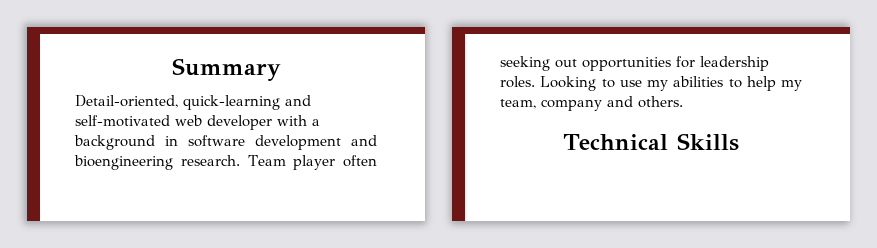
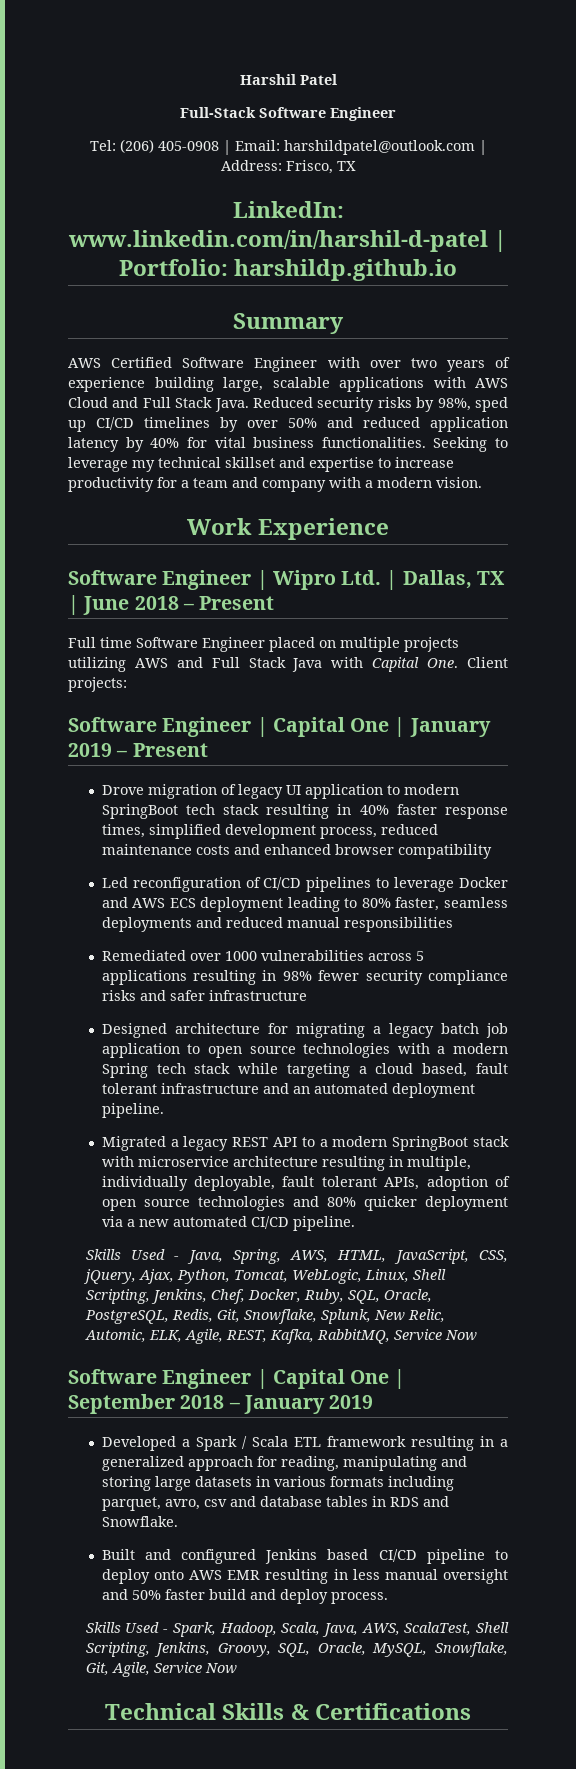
[171,58,281,81] [75,95,311,110] [75,115,320,130] [74,135,377,150] [74,155,377,170] [500,56,769,71] [500,76,802,91] [500,96,683,111] Summary // Detail-oriented, quick-learning and self-motivated web developer with a background in software development and bioengineering research. Team player often seeking out opportunities for leadership roles. Looking to use my abilities to help my team, company and others. -> [239,74,337,85] [180,107,396,121] [89,139,487,155] [220,160,356,174] [232,201,344,218] [67,230,508,252] [118,259,458,281] [233,313,344,334] [68,357,510,372] [68,377,508,392] [68,397,508,412] [68,417,508,432] [68,437,508,452] [68,457,454,472] [68,477,482,492] [187,518,389,540] [68,570,505,590] [68,595,275,615] [68,637,459,652] [68,657,509,672] [68,677,127,692] [68,717,491,737] [68,743,208,757] [101,784,459,799] [101,804,509,819] [101,824,438,839] [101,844,492,859] [101,877,509,892] [101,897,509,912] [101,917,453,932] [101,950,424,961] [101,970,508,985] [101,990,307,1001] [101,1023,508,1038] [101,1043,508,1058] [101,1063,509,1078] [101,1083,475,1098] [101,1103,164,1118] [101,1136,509,1151] [101,1156,471,1171] [101,1176,510,1191] [101,1196,508,1211] [101,1216,355,1231] [85,1249,508,1264] [82,1269,446,1284] [85,1289,432,1304] [84,1309,445,1324] [84,1329,477,1344] [68,1369,406,1389] [68,1394,374,1414] [101,1436,508,1451] [101,1456,467,1471] [101,1476,454,1491] [101,1496,449,1511] [101,1516,178,1527] [101,1549,509,1564] [101,1569,509,1584] [101,1589,388,1604] [85,1622,510,1637] [85,1642,509,1657] [85,1662,237,1677] Harshil Patel // Full-Stack Software Engineer // Tel: (206) 405-0908 | Email: harshildpatel@outlook.com | Address: Frisco, TX // LinkedIn: www.linkedin.com/in/harshil-d-patel | Portfolio: harshildp.github.io // Summary // AWS Certified Software Engineer with over two years of experience building large, scalable applications with AWS Cloud and Full Stack Java. Reduced security risks by 98%, sped up CI/CD timelines by over 50% and reduced application latency by 40% for vital business functionalities. Seeking to leverage my technical skillset and expertise to increase productivity for a team and company with a modern vision. // Work Experience // Software Engineer | Wipro Ltd. | Dallas, TX | June 2018 – Present // Full time Software Engineer placed on multiple projects utilizing AWS and Full Stack Java with Capital One. Client projects: // Software Engineer | Capital One | January 2019 – Present // Drove migration of legacy UI application to modern SpringBoot tech stack resulting in 40% faster response times, simplified development process, reduced maintenance costs and enhanced browser compatibility // Led reconfiguration of CI/CD pipelines to leverage Docker and AWS ECS deployment leading to 80% faster, seamless deployments and reduced manual responsibilities // Remediated over 1000 vulnerabilities across 5 applications resulting in 98% fewer security compliance risks and safer infrastructure // Designed architecture for migrating a legacy batch job application to open source technologies with a modern Spring tech stack while targeting a cloud based, fault tolerant infrastructure and an automated deployment pipeline. // Migrated a legacy REST API to a modern SpringBoot stack with microservice architecture resulting in multiple, individually deployable, fault tolerant APIs, adoption of open source technologies and 80% quicker deployment via a new automated CI/CD pipeline. // Skills Used - Java, Spring, AWS, HTML, JavaScript, CSS, jQuery, Ajax, Python, Tomcat, WebLogic, Linux, Shell Scripting, Jenkins, Chef, Docker, Ruby, SQL, Oracle, PostgreSQL, Redis, Git, Snowflake, Splunk, New Relic, Automic, ELK, Agile, REST, Kafka, RabbitMQ, Service Now // Software Engineer | Capital One | September 2018 – January 2019 // Developed a Spark / Scala ETL framework resulting in a generalized approach for reading, manipulating and storing large datasets in various formats including parquet, avro, csv and database tables in RDS and Snowflake. // Built and configured Jenkins based CI/CD pipeline to deploy onto AWS EMR resulting in less manual oversight and 50% faster build and deploy process. // Skills Used - Spark, Hadoop, Scala, Java, AWS, ScalaTest, Shell Scripting, Jenkins, Groovy, SQL, Oracle, MySQL, Snowflake, Git, Agile, Service Now
(740, 142) none -> [290,1703,471,1720] & Certifications

